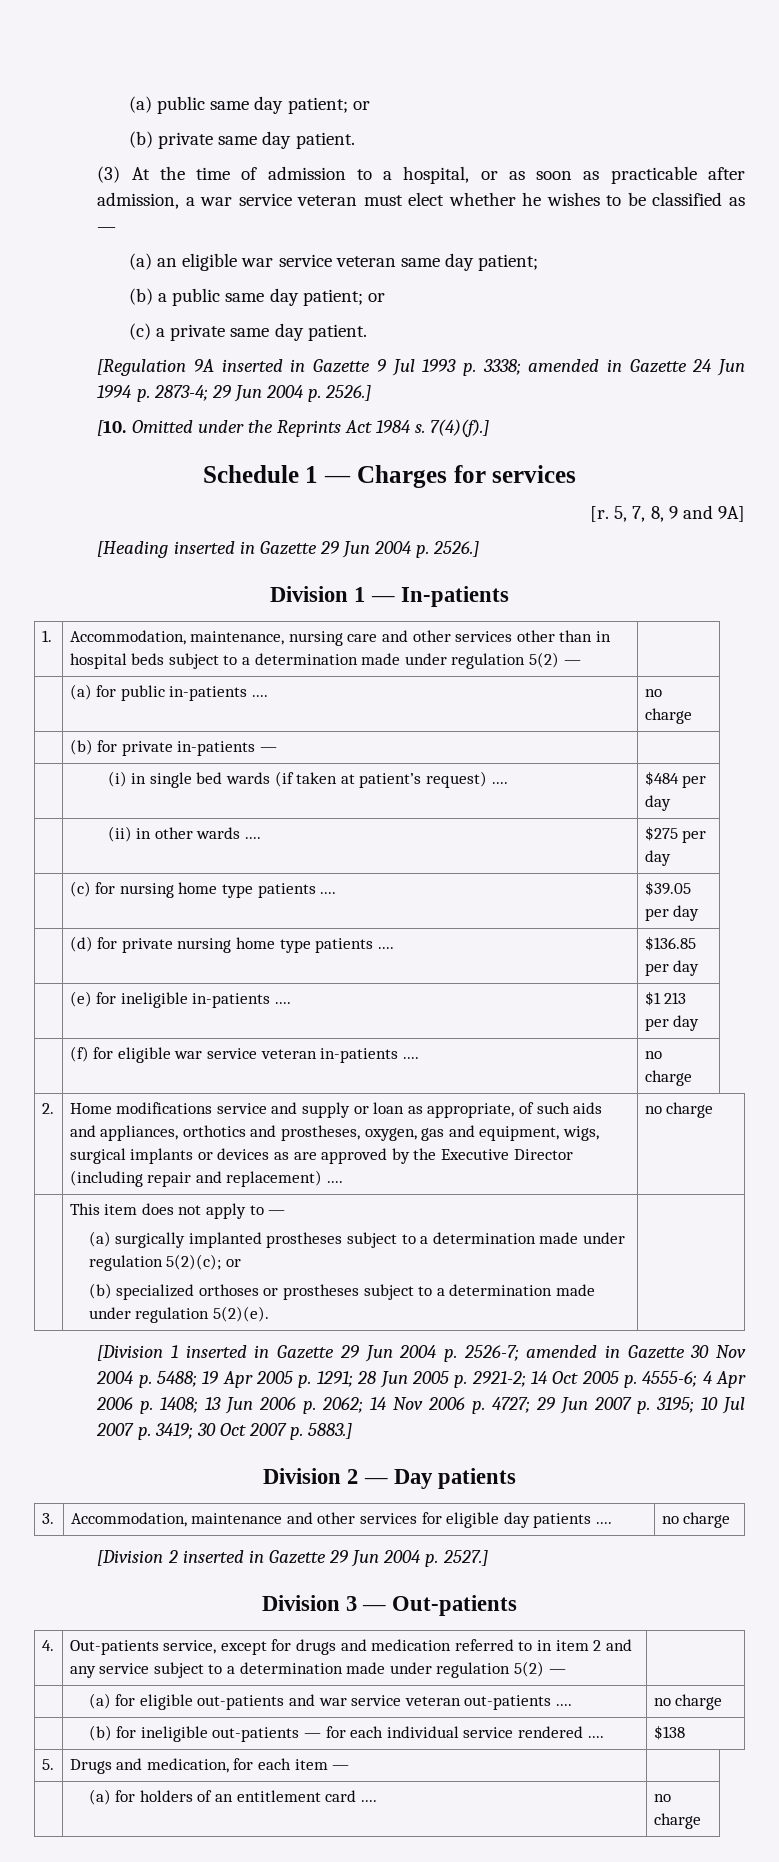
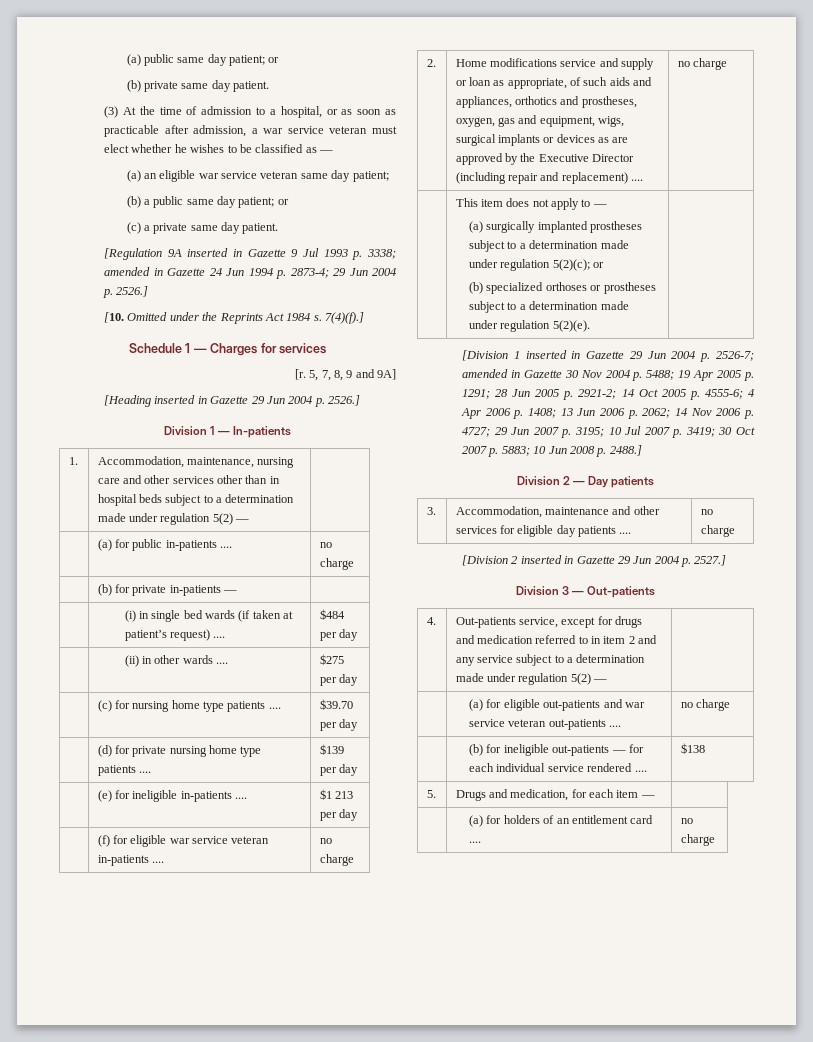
[644,881,691,896] $39.05 -> [319,699,353,710] $39.70
[644,936,696,951] $136.85 -> [319,744,344,755] $139
[308,1423,353,1439] 5883.] -> [501,445,642,457] 5883; 10 Jun 2008 p. 2488.]

